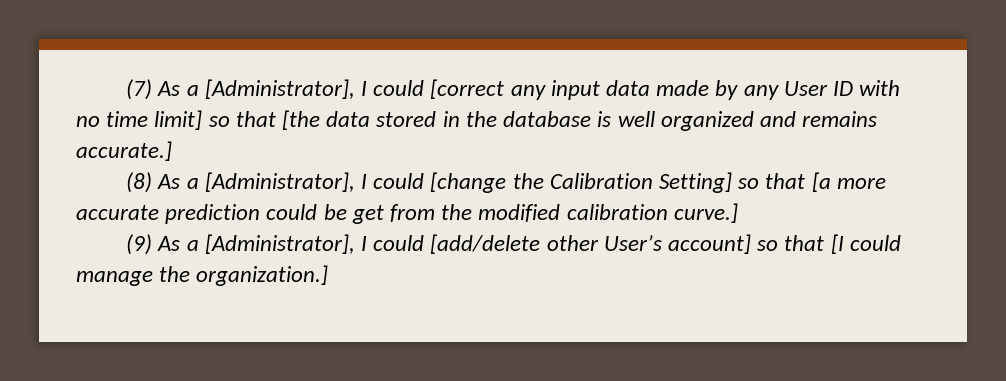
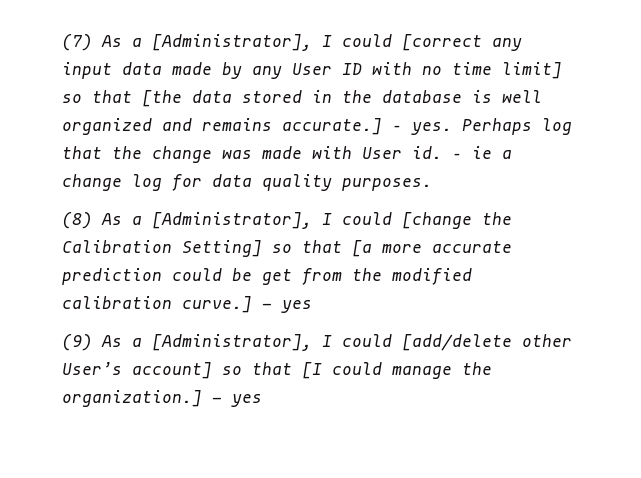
(172, 151) none -> [392,118,572,135] [62,146,512,163] [62,174,432,191] – yes. Perhaps log that the change was made with User id. – ie a change log for data quality purposes.
(738, 213) none -> [262,300,312,313] - yes
(329, 275) none -> [212,394,262,407] - yes

